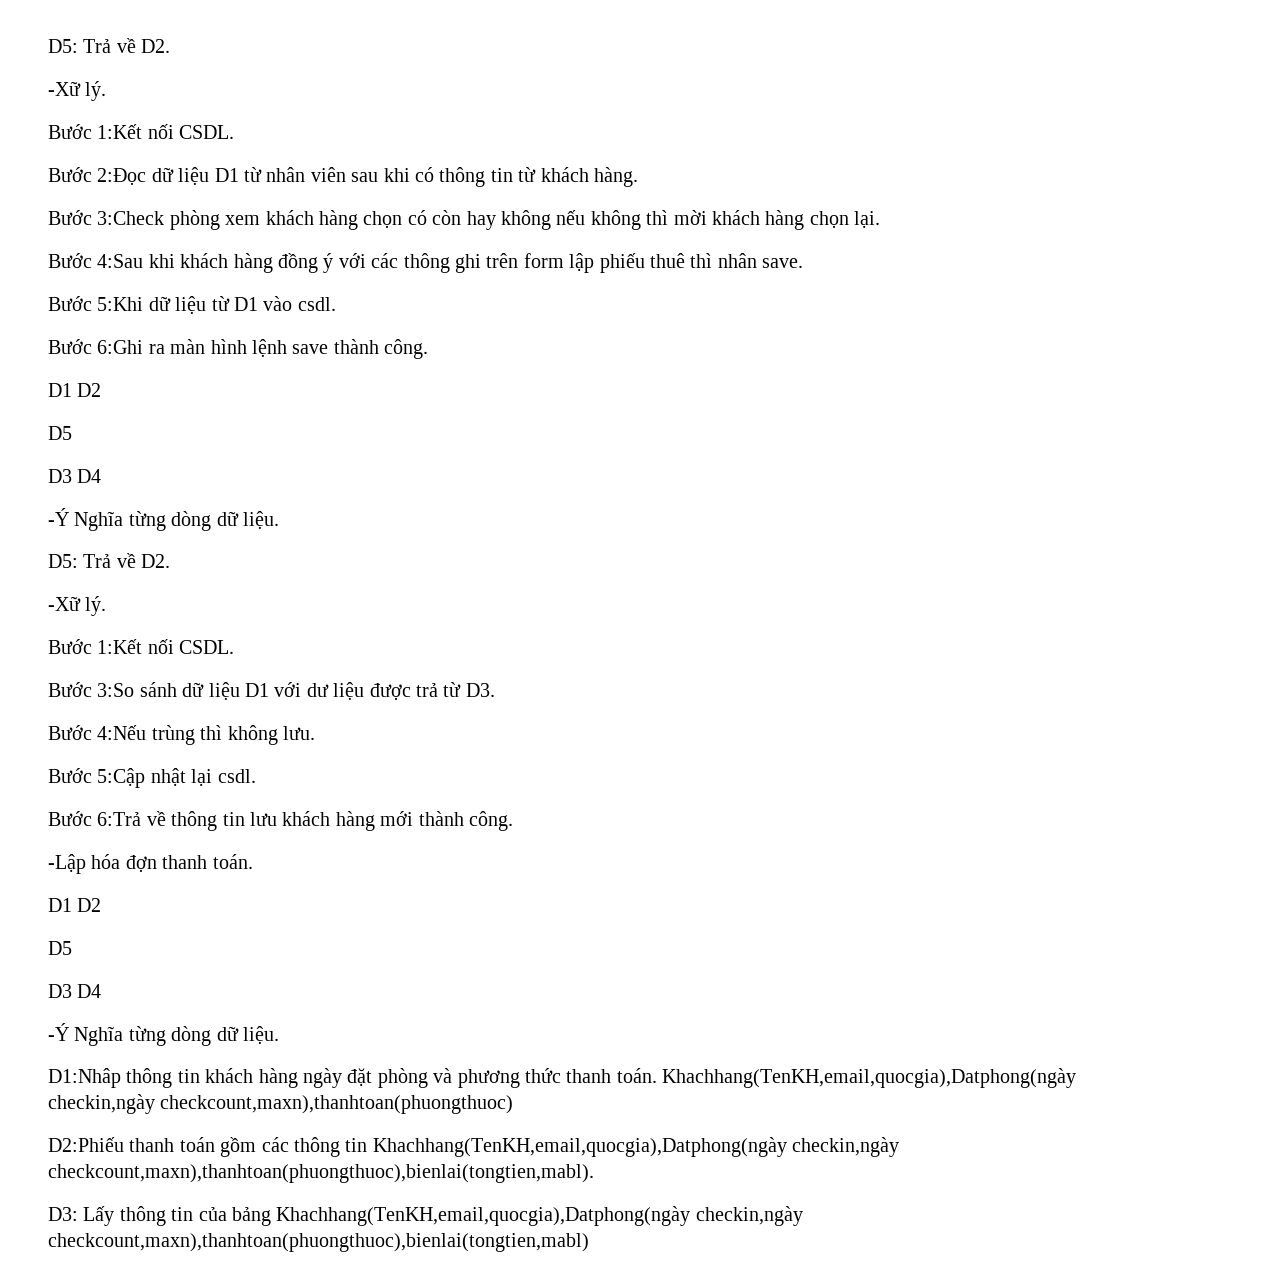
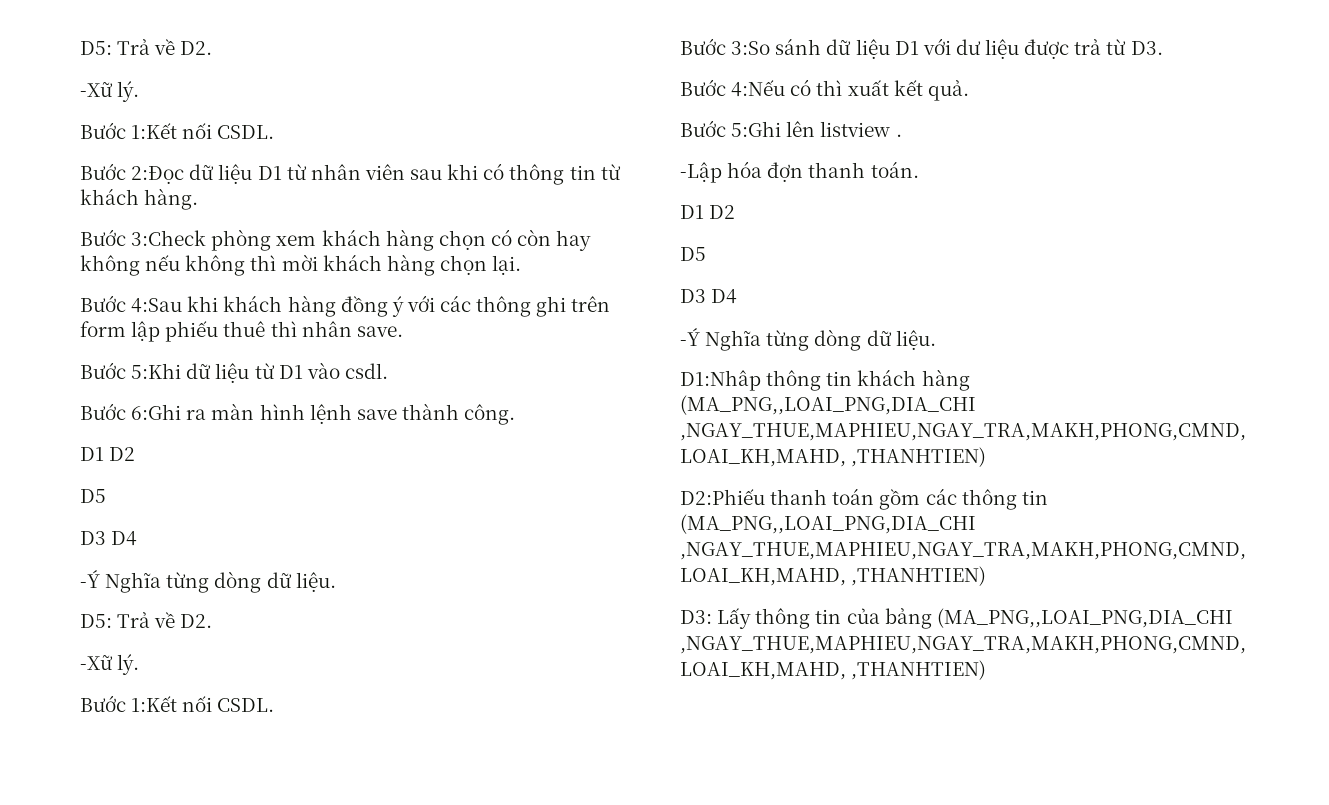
[151,725,315,745] [48,768,256,788] [48,811,513,831] trùng thì không lưu. // Bước 5:Cập nhật lại csdl. // Bước 6:Trả về thông tin lưu khách hàng mới thành công. -> [790,79,969,101] [680,120,902,137] có thì xuất kết quả. // Bước 5:Ghi lên listview .
[303,1068,1077,1088] [48,1094,514,1114] ngày đặt phòng và phương thức thanh toán. Khachhang(TenKH,email,quocgia),Datphong(ngày checkin,ngày checkcount,maxn),thanhtoan(phuongthuoc) -> [680,395,976,415] [680,423,1246,441] [680,447,987,467] (MA_PNG,,LOAI_PNG,DIA_CHI ,NGAY_THUE,MAPHIEU,NGAY_TRA,MAKH,PHONG,CMND, LOAI_KH,MAHD, ,THANHTIEN)
[372,1137,900,1157] [48,1164,594,1183] Khachhang(TenKH,email,quocgia),Datphong(ngày checkin,ngày checkcount,maxn),thanhtoan(phuongthuoc),bienlai(tongtien,mabl). -> [680,514,976,534] [680,542,1246,560] [680,566,987,586] (MA_PNG,,LOAI_PNG,DIA_CHI ,NGAY_THUE,MAPHIEU,NGAY_TRA,MAKH,PHONG,CMND, LOAI_KH,MAHD, ,THANHTIEN)
[276,1206,803,1226] [48,1233,589,1252] Khachhang(TenKH,email,quocgia),Datphong(ngày checkin,ngày checkcount,maxn),thanhtoan(phuongthuoc),bienlai(tongtien,mabl) -> [936,608,1233,628] [680,636,1246,654] [680,660,987,680] (MA_PNG,,LOAI_PNG,DIA_CHI ,NGAY_THUE,MAPHIEU,NGAY_TRA,MAKH,PHONG,CMND, LOAI_KH,MAHD, ,THANHTIEN)

